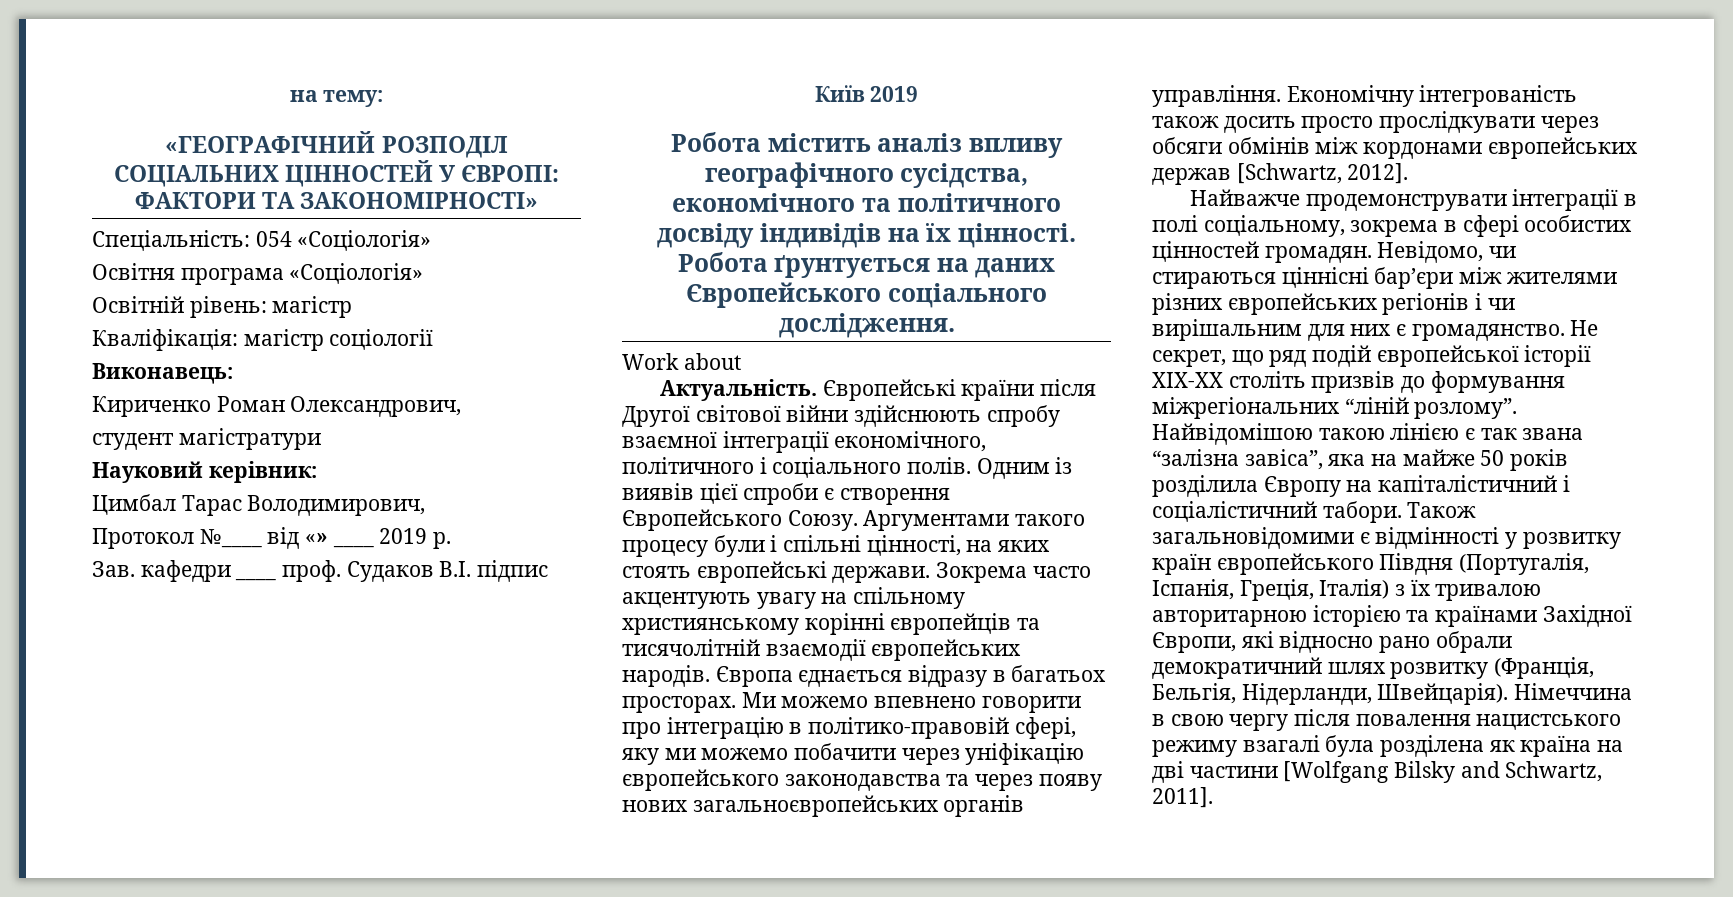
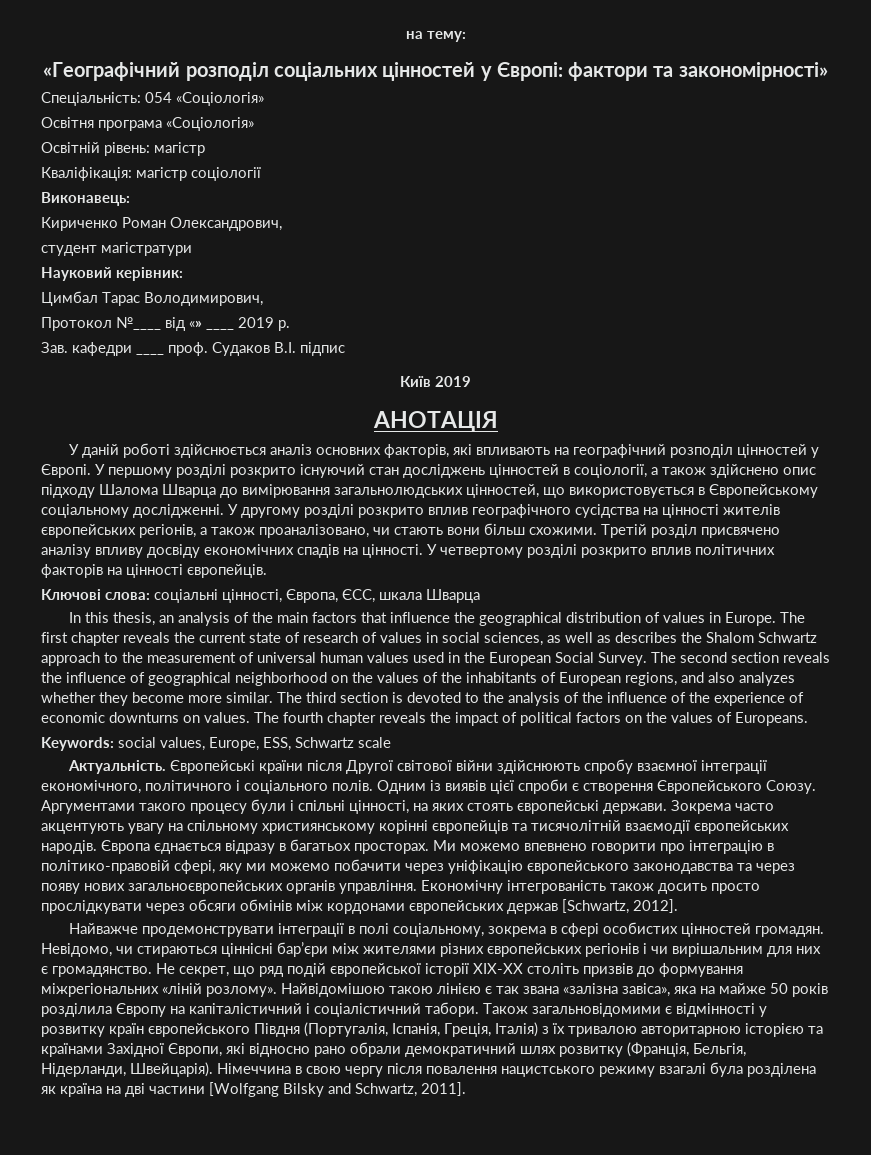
[165,131,508,158] [113,160,560,187] [134,192,539,209] «ГЕОГРАФІЧНИЙ РОЗПОДІЛ СОЦІАЛЬНИХ ЦІННОСТЕЙ У ЄВРОПІ: ФАКТОРИ ТА ЗАКОНОМІРНОСТІ» -> [43,62,828,81] «Географічний розподіл соціальних цінностей у Європі: фактори та закономірності»
[671,132,1063,158] [704,162,1029,188] [672,193,1061,212] [657,223,1076,248] [677,252,1056,278] [686,282,1047,308] [778,313,955,338] [622,353,741,370] Робота містить аналіз впливу географічного сусідства, економічного та політичного досвіду індивідів на їх цінності. Робота ґрунтується на даних Європейського соціального дослідження. // Work about -> [372,411,498,432] [69,443,820,458] [41,464,816,478] [41,484,818,498] [41,504,780,518] [41,523,780,538] [41,544,775,558] [41,564,267,578] [41,589,480,603] [69,612,806,626] [41,632,817,646] [41,652,830,666] [41,672,795,686] [41,692,804,706] [41,712,808,726] [41,737,391,751] АНОТАЦІЯ // У даній роботі здійснюється аналіз основних факторів, які впливають на географічний розподіл цінностей у Європі. У першому розділі розкрито існуючий стан досліджень цінностей в соціології, а також здійснено опис підходу Шалома Шварца до вимірювання загальнолюдських цінностей, що використовується в Європейському соціальному дослідженні. У другому розділі розкрито вплив географічного сусідства на цінності жителів європейських регіонів, а також проаналізовано, чи стають вони більш схожими. Третій розділ присвячено аналізу впливу досвіду економічних спадів на цінності. У четвертому розділі розкрито вплив політичних факторів на цінності європейців. // Ключові слова: соціальні цінності, Європа, ЄСС, шкала Шварца // In this thesis, an analysis of the main factors that influence the geographical distribution of values in Europe. The first chapter reveals the current state of research of values in social sciences, as well as describes the Shalom Schwartz approach to the measurement of universal human values used in the European Social Survey. The second section reveals the influence of geographical neighborhood on the values of the inhabitants of European regions, and also analyzes whether they become more similar. The third section is devoted to the analysis of the influence of the experience of economic downturns on values. The fourth chapter reveals the impact of political factors on the values of Europeans. // Keywords: social values, Europe, ESS, Schwartz scale
[1344,397,1518,419] “ліній розлому”. -> [162,983,277,997] «ліній розлому».
[1152,449,1323,470] “залізна завіса”, -> [563,983,670,997] «залізна завіса»,

